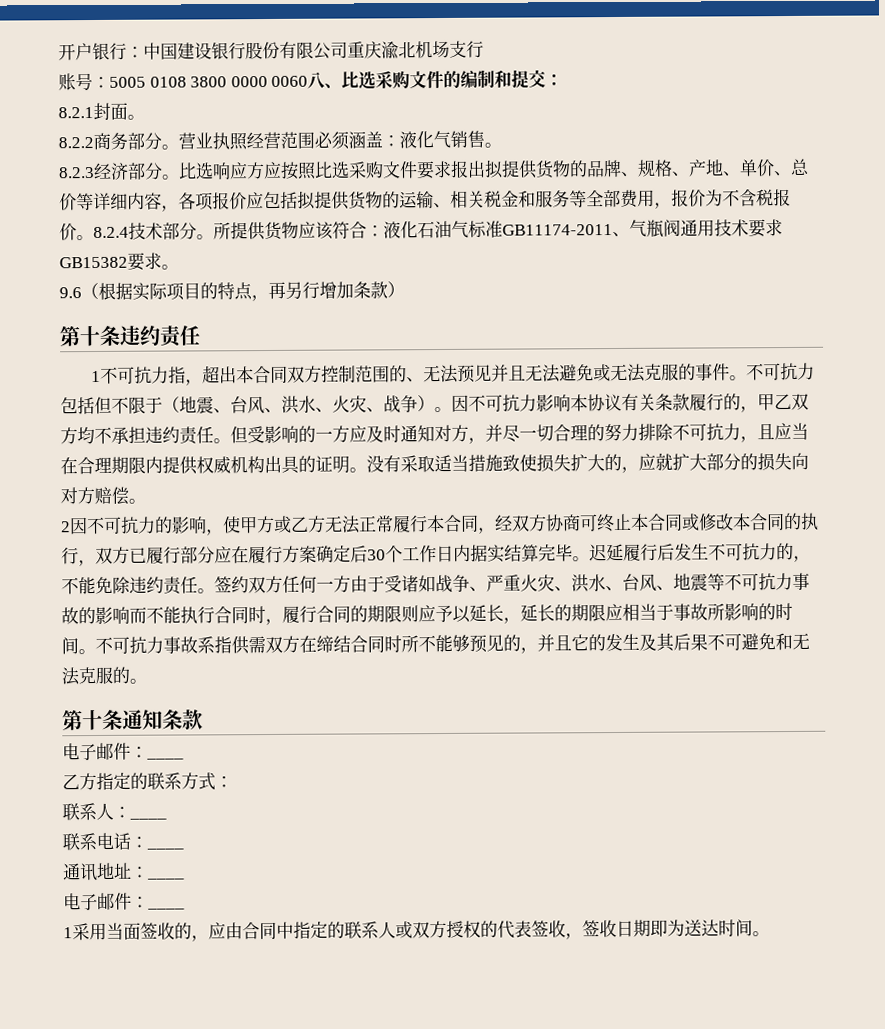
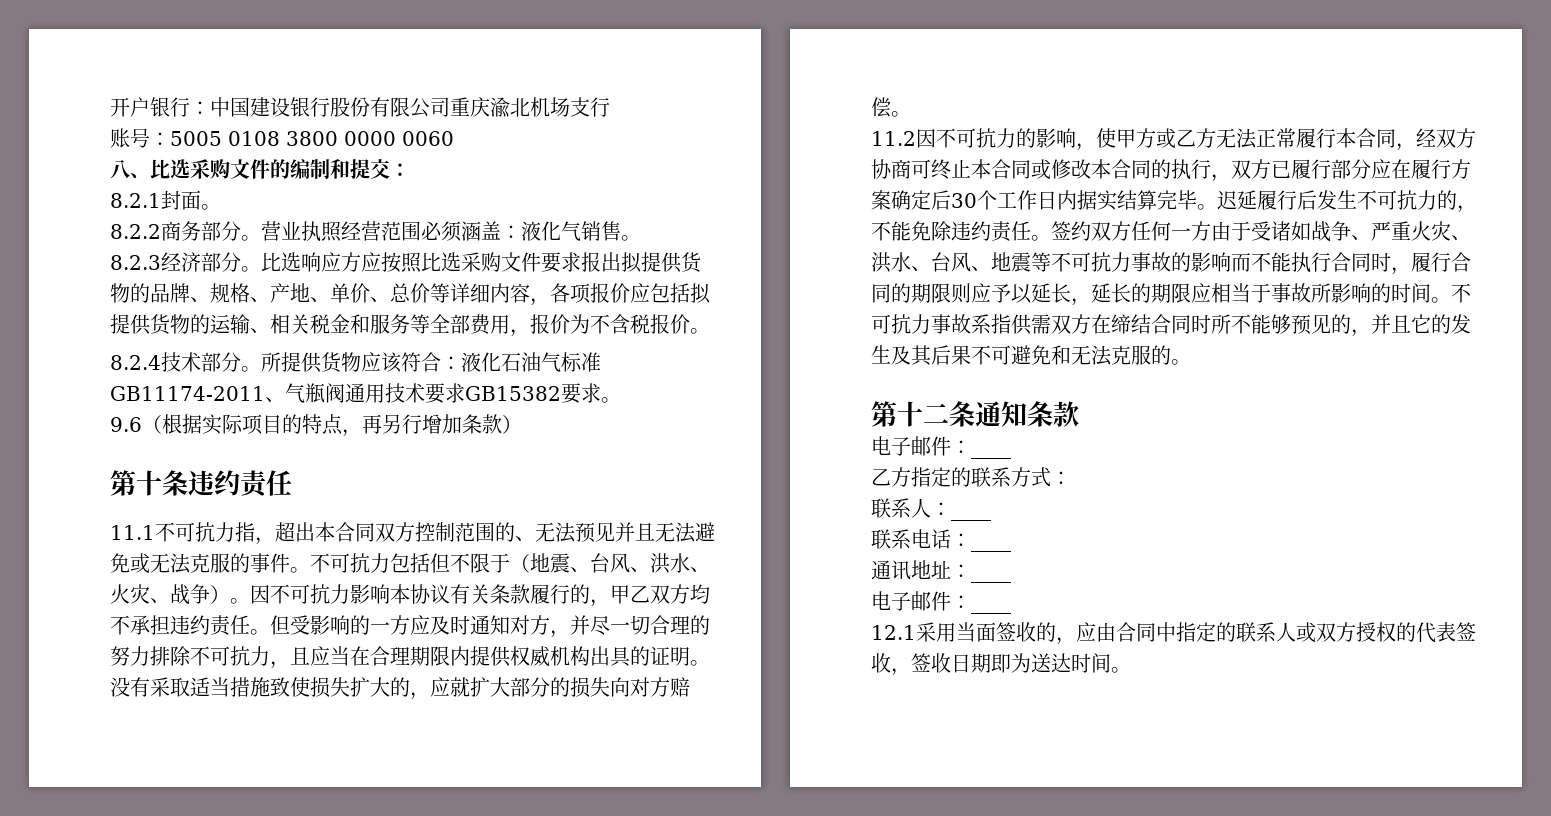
(309, 81) none -> (454, 138) //
(94, 238) none -> (710, 331) //
[90,370,101,383] 1 -> [110,525,155,540] 11.1
[61,521,71,533] 2 -> [871,131,916,146] 11.2
(103, 720) none -> [923,403,949,424] 二
[63,927,73,939] 1 -> [871,625,916,640] 12.1

